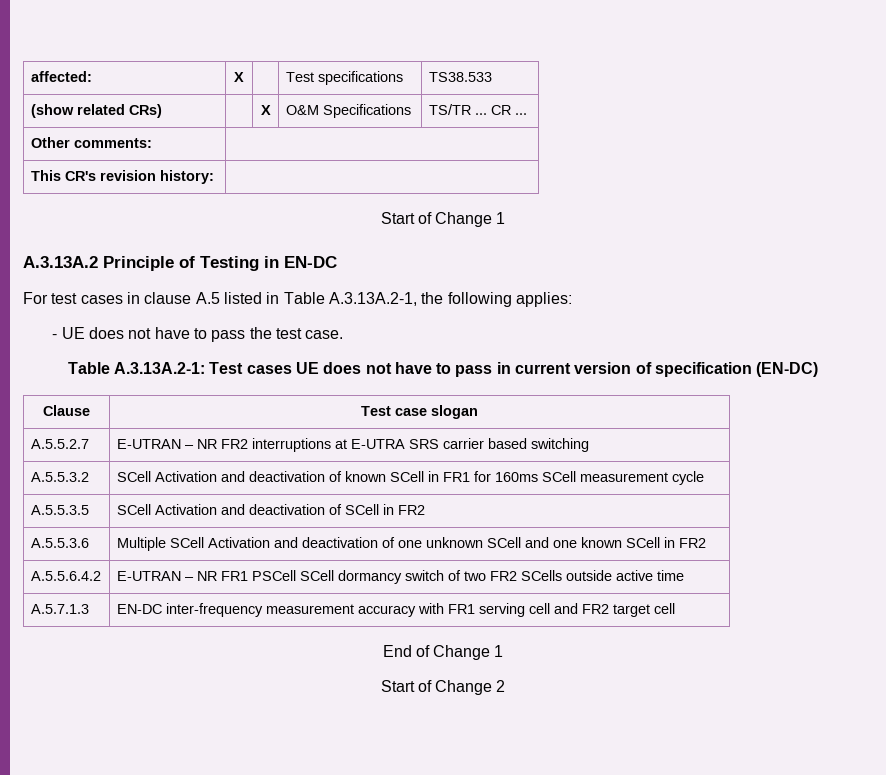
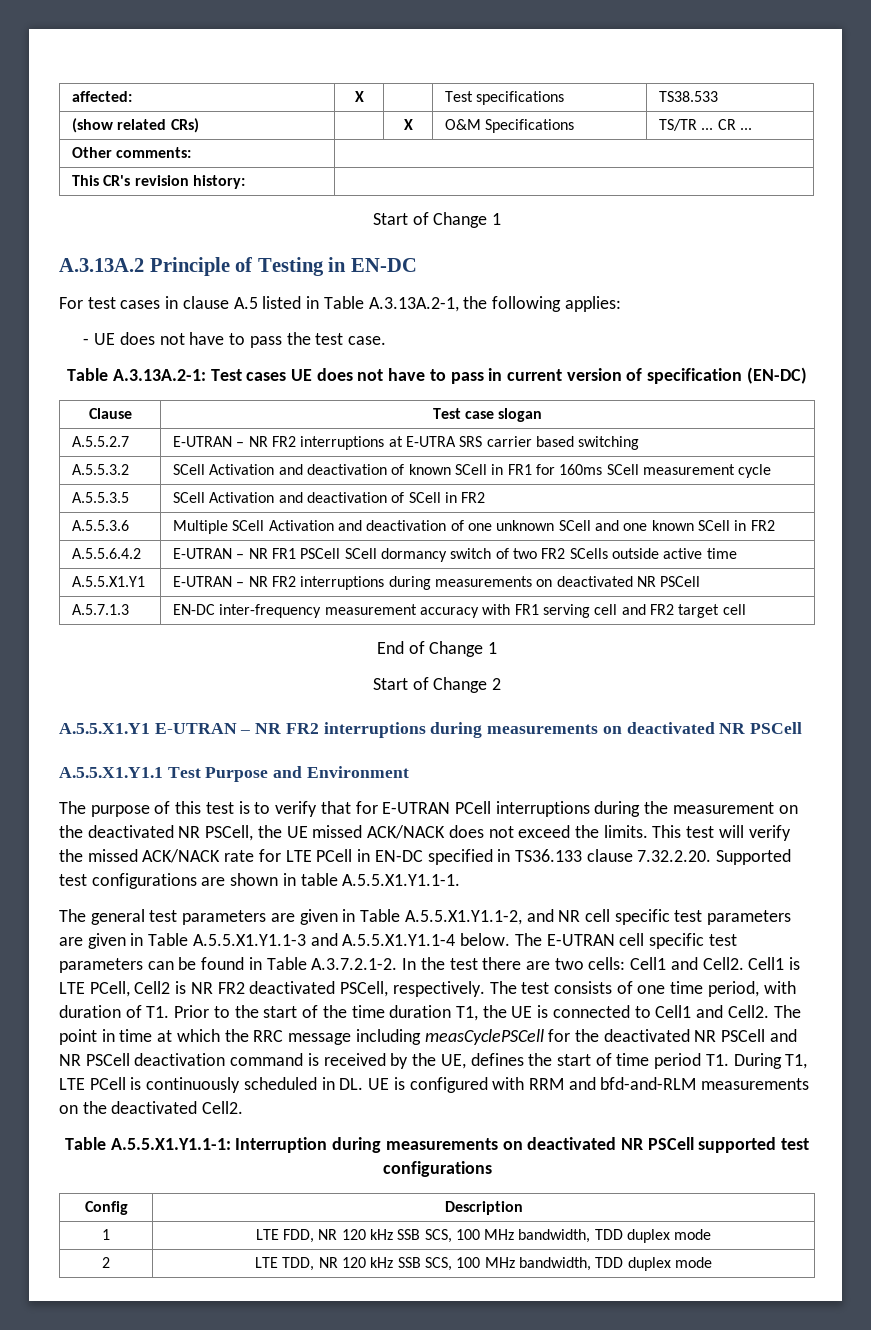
(684, 575) none -> [72,576,146,587] [173,576,701,590] // A.5.5.X1.Y1 | E-UTRAN – NR FR2 interruptions during measurements on deactivated NR PSCell
(506, 686) none -> [59,722,802,738] [59,766,409,782] [59,801,798,817] [59,825,791,841] [59,849,792,865] [59,873,461,889] [59,909,792,925] [59,933,737,949] [59,957,801,973] [59,981,796,997] [59,1005,801,1021] [59,1029,797,1045] [59,1053,808,1069] [59,1077,810,1093] [59,1101,244,1114] [64,1137,810,1153] [382,1161,492,1177] [84,1201,128,1215] [444,1201,523,1215] [102,1229,110,1240] [255,1229,712,1243] [102,1257,110,1268] [255,1257,712,1271] // A.5.5.X1.Y1 E-UTRAN – NR FR2 interruptions during measurements on deactivated NR PSCell // A.5.5.X1.Y1.1 Test Purpose and Environment // The purpose of this test is to verify that for E-UTRAN PCell interruptions during the measurement on the deactivated NR PSCell, the UE missed ACK/NACK does not exceed the limits. This test will verify the missed ACK/NACK rate for LTE PCell in EN-DC specified in TS36.133 clause 7.32.2.20. Supported test configurations are shown in table A.5.5.X1.Y1.1-1. // The general test parameters are given in Table A.5.5.X1.Y1.1-2, and NR cell specific test parameters are given in Table A.5.5.X1.Y1.1-3 and A.5.5.X1.Y1.1-4 below. The E-UTRAN cell specific test parameters can be found in Table A.3.7.2.1-2. In the test there are two cells: Cell1 and Cell2. Cell1 is LTE PCell, Cell2 is NR FR2 deactivated PSCell, respectively. The test consists of one time period, with duration of T1. Prior to the start of the time duration T1, the UE is connected to Cell1 and Cell2. The point in time at which the RRC message including measCyclePSCell for the deactivated NR PSCell and NR PSCell deactivation command is received by the UE, defines the start of time period T1. During T1, LTE PCell is continuously scheduled in DL. UE is configured with RRM and bfd-and-RLM measurements on the deactivated Cell2. // Table A.5.5.X1.Y1.1-1: Interruption during measurements on deactivated NR PSCell supported test configurations // Config | Description // 1 | LTE FDD, NR 120 kHz SSB SCS, 100 MHz bandwidth, TDD duplex mode // 2 | LTE TDD, NR 120 kHz SSB SCS, 100 MHz bandwidth, TDD duplex mode

